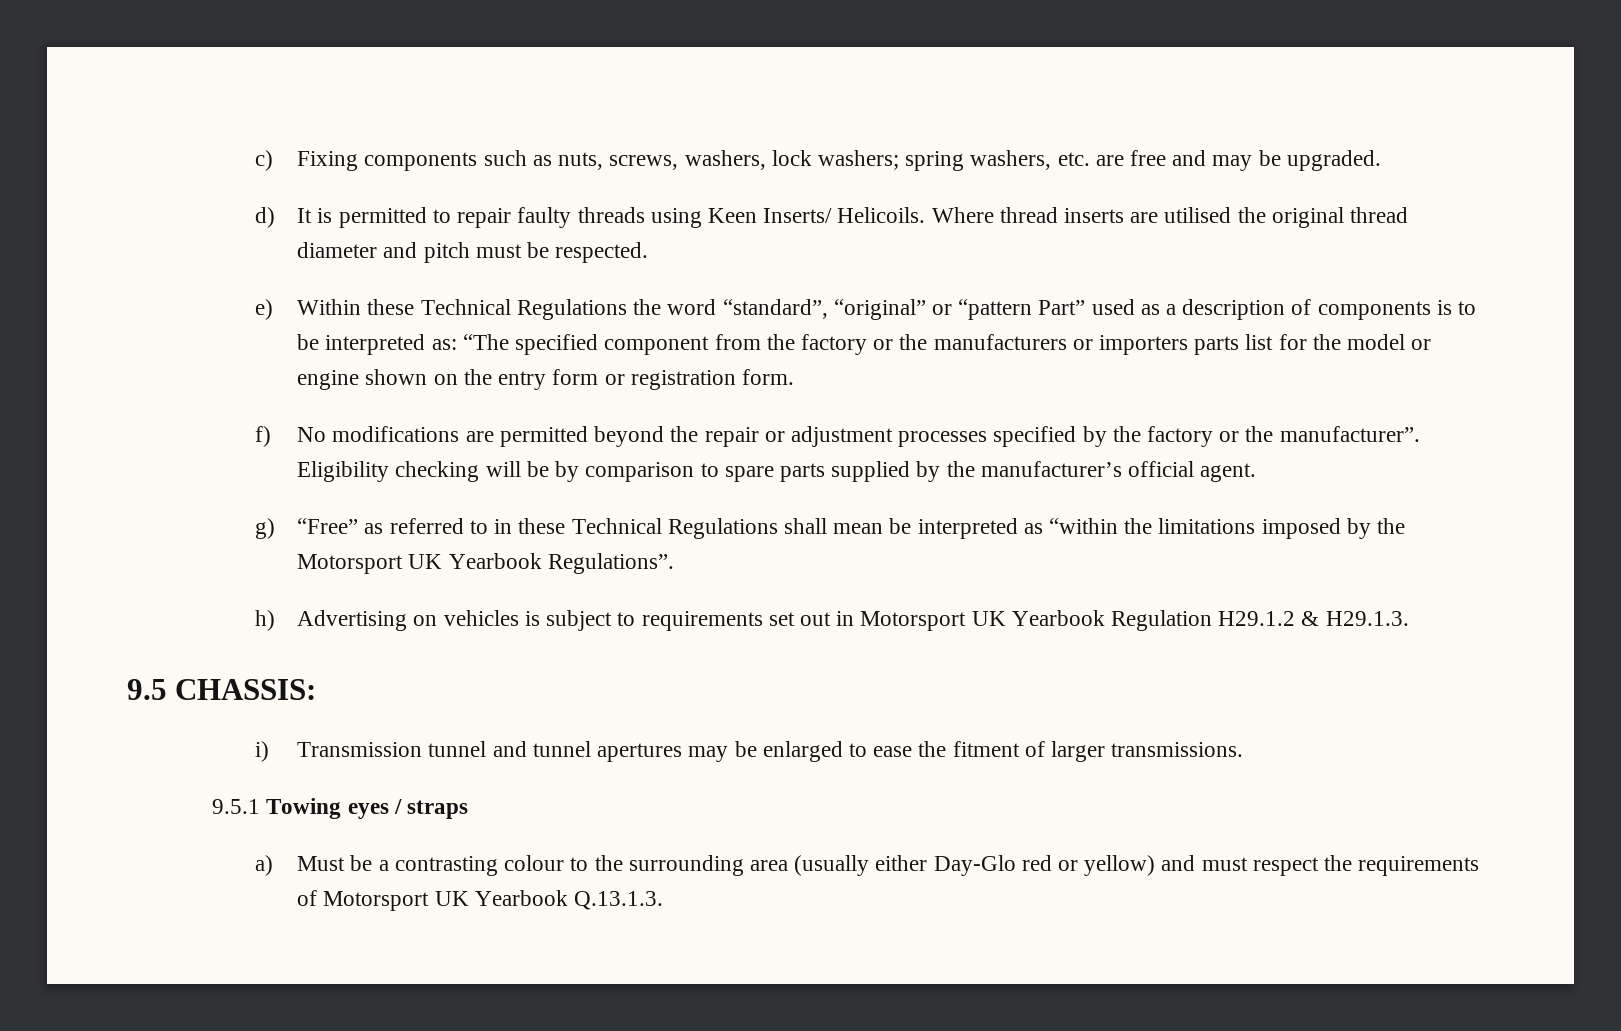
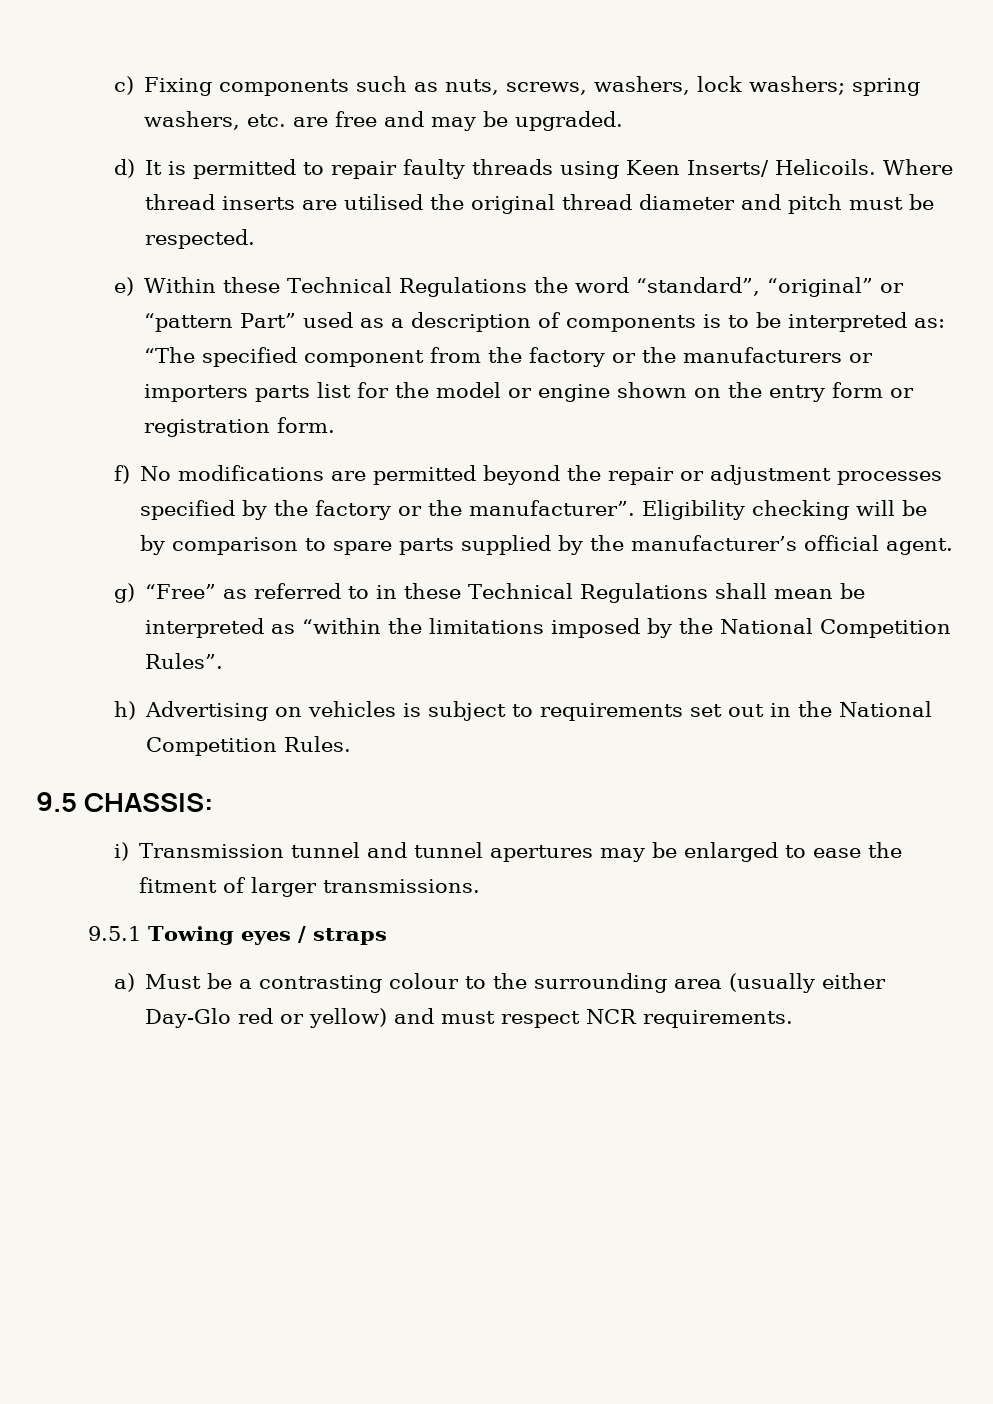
[297,553,674,574] Motorsport UK Yearbook Regulations”. -> [719,618,951,638] [144,653,223,669] National Competition Rules”.
[860,610,1409,631] Motorsport UK Yearbook Regulation H29.1.2 & H29.1.3. -> [797,701,932,717] [145,736,351,756] the National Competition Rules.
[1324,855,1480,876] [297,890,664,911] the requirements of Motorsport UK Yearbook Q.13.1.3. -> [585,1009,793,1028] NCR requirements.

